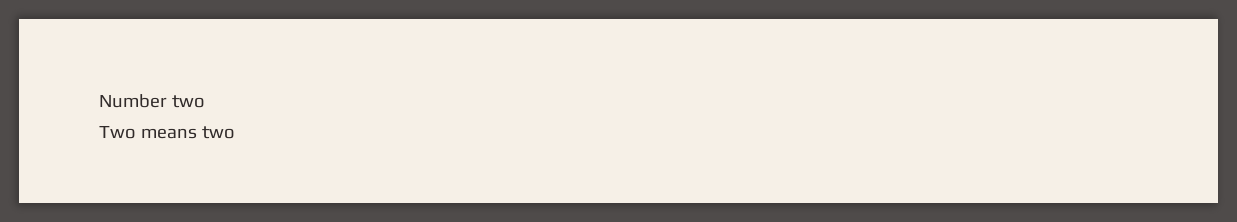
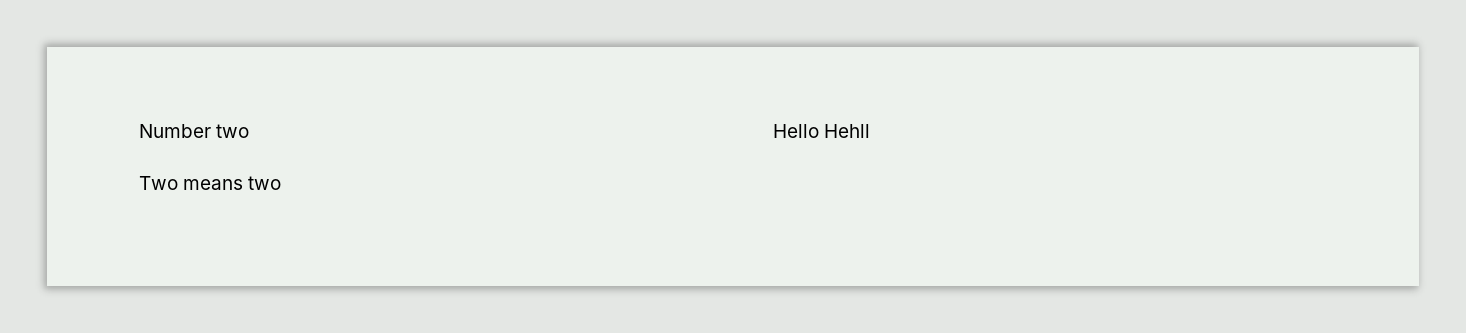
(235, 132) none -> [773,124,871,138] // Hello Hehll

